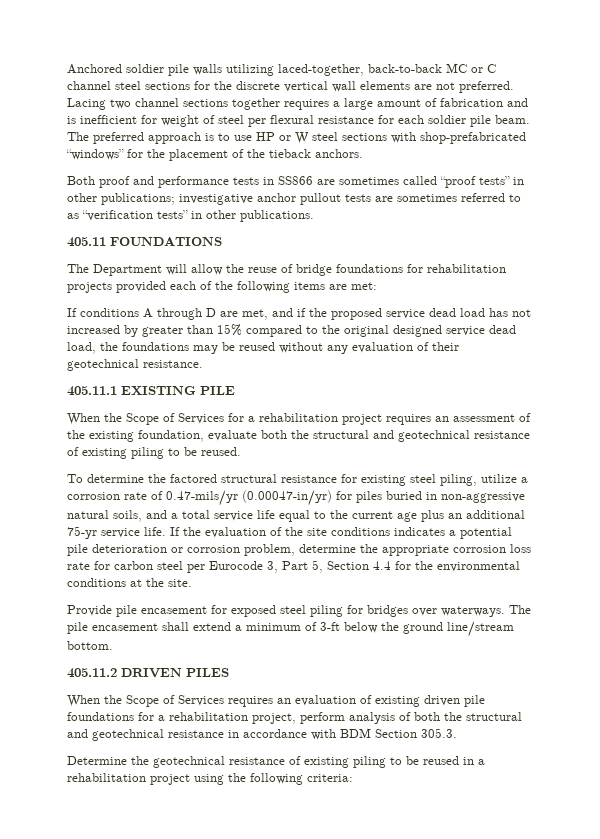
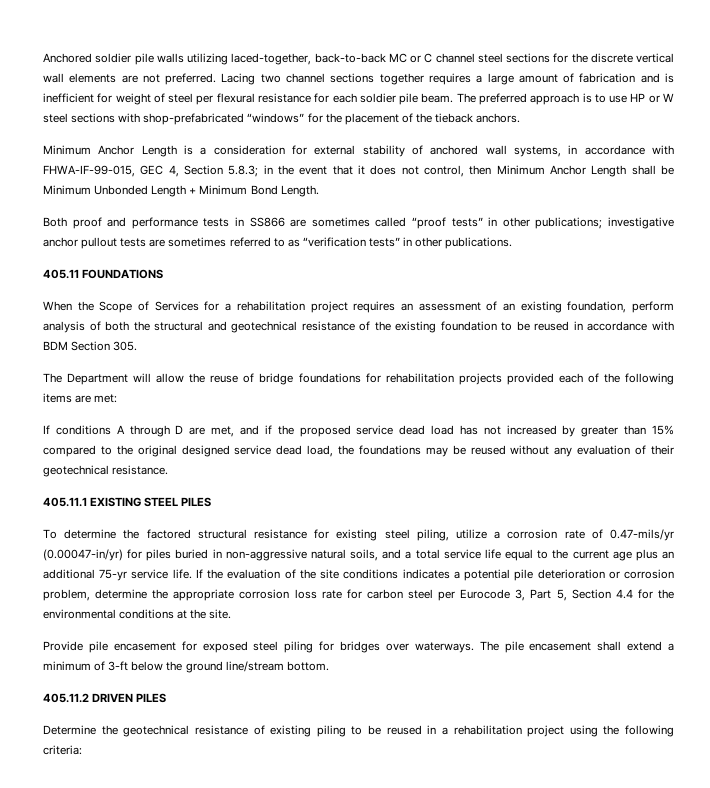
(363, 153) none -> [43,145,674,157] [43,165,674,177] [43,185,319,197] // Minimum Anchor Length is a consideration for external stability of anchored wall systems, in accordance with FHWA-IF-99-015, GEC 4, Section 5.8.3; in the event that it does not control, then Minimum Anchor Length shall be Minimum Unbonded Length + Minimum Bond Length.
(222, 241) none -> [43,301,674,313] [43,321,674,333] [43,341,138,351] // When the Scope of Services for a rehabilitation project requires an assessment of an existing foundation, perform analysis of both the structural and geotechnical resistance of the existing foundation to be reused in accordance with BDM Section 305.
[200,386,235,395] [67,413,531,425] [67,430,530,442] [67,447,241,459] PILE // When the Scope of Services for a rehabilitation project requires an assessment of the existing foundation, evaluate both the structural and geotechnical resistance of existing piling to be reused. -> [144,497,212,507] STEEL PILES
[67,695,485,707] [67,712,522,724] [67,728,457,741] // When the Scope of Services requires an evaluation of existing driven pile foundations for a rehabilitation project, perform analysis of both the structural and geotechnical resistance in accordance with BDM Section 305.3. -> (167, 698) none

